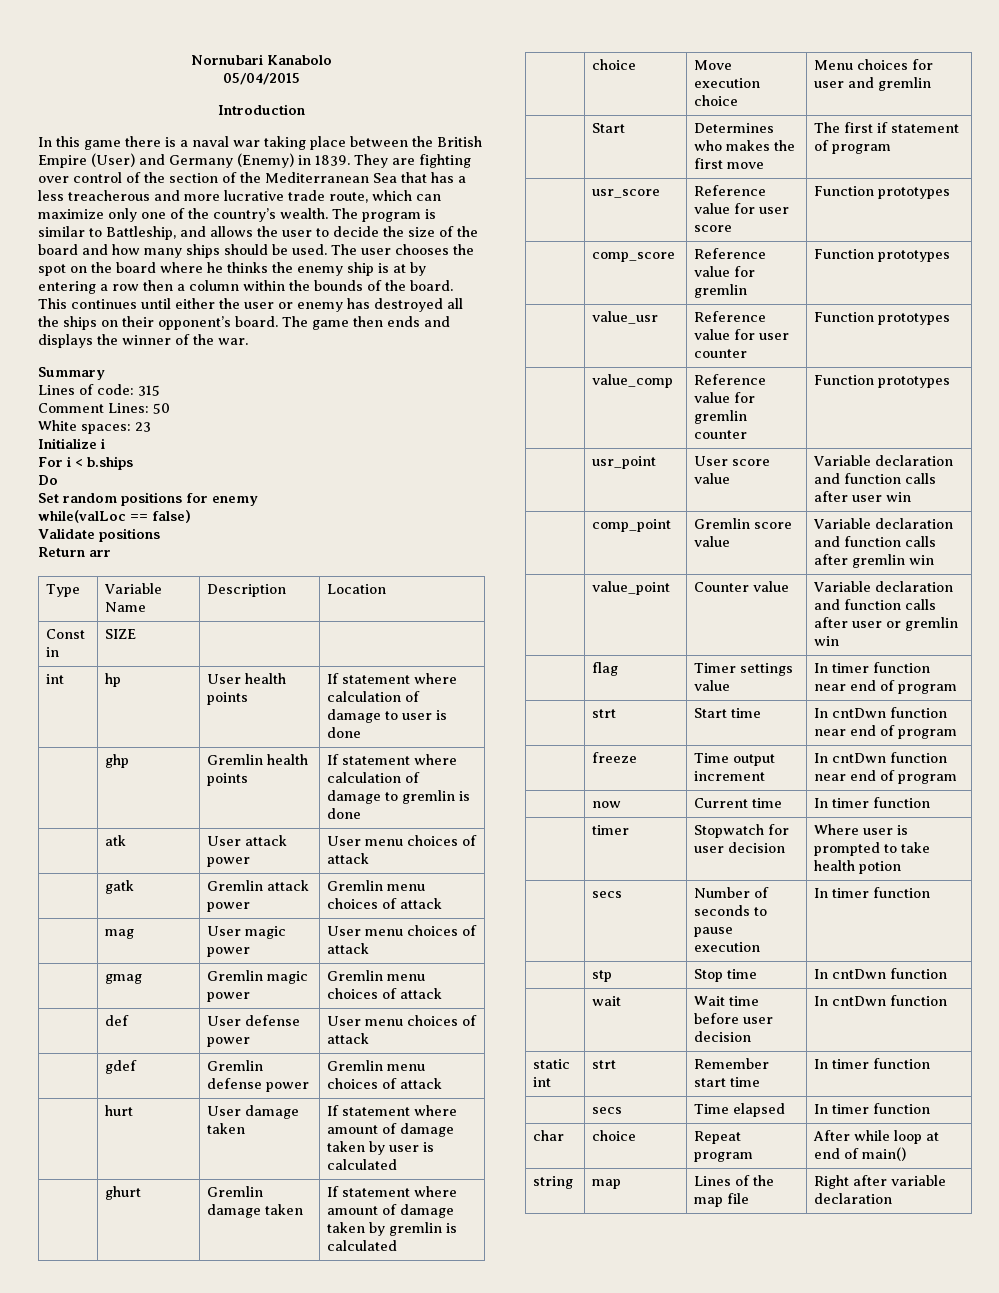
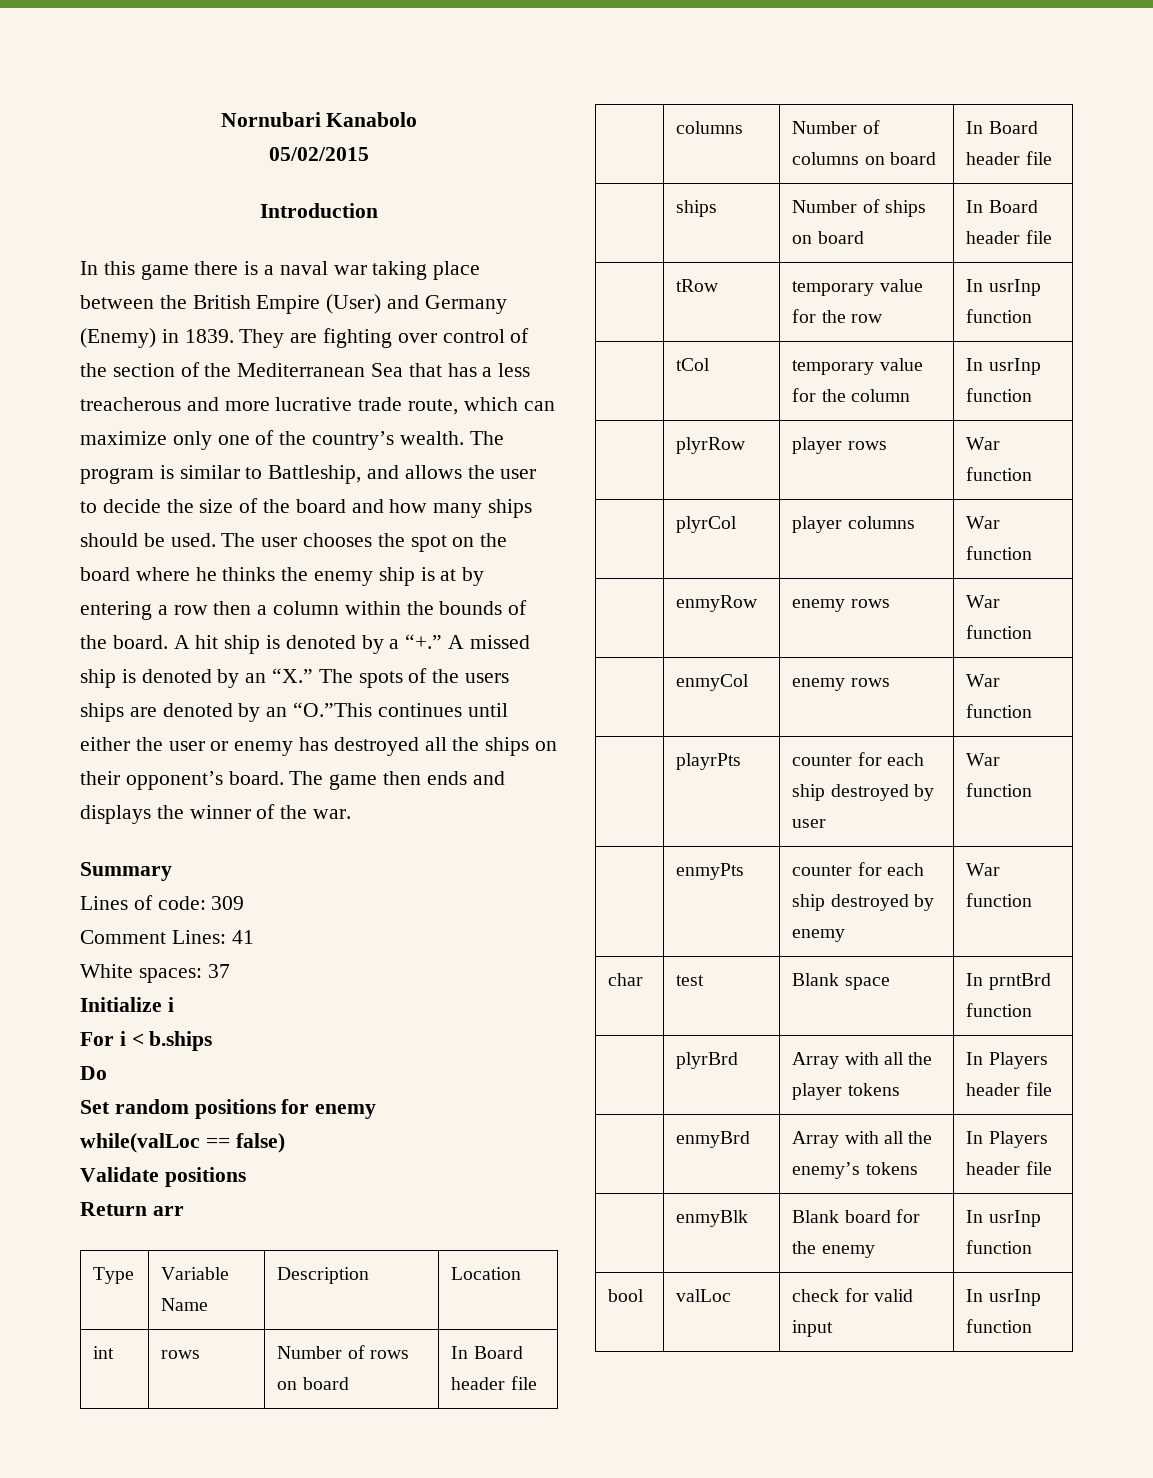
[223,73,300,85] 05/04/2015 -> [269,147,369,161] 05/02/2015
[38,298,67,309] This -> [173,634,530,654] [80,668,510,688] [80,702,373,722] A hit ship is denoted by a “+.” A missed ship is denoted by an “X.” The spots of the users ships are denoted by an “O.”This
[138,385,160,396] 315 -> [211,896,245,910] 309
[153,403,170,414] 50 -> [231,930,254,944] 41
[135,422,151,432] 23 -> [207,964,230,978] 37
[46,629,86,639] [46,647,60,657] [105,629,137,639] [46,674,65,684] [105,673,122,687] [207,673,287,684] [207,692,249,705] [327,673,458,684] [327,691,421,702] [327,709,448,723] [327,727,362,738] [105,754,130,768] [207,754,309,765] [207,773,249,786] [327,754,458,765] [327,772,421,783] [327,790,471,804] [327,808,362,819] [105,835,127,846] [207,835,288,846] [207,857,251,867] [327,835,478,846] [327,853,370,864] [105,880,135,894] [207,880,310,891] [207,902,251,912] [327,880,426,891] [327,898,443,909] [105,929,135,939] [207,926,287,939] [207,947,251,957] [327,925,478,936] [327,943,370,954] [105,974,143,984] [207,970,309,984] [207,992,251,1002] [327,970,426,981] [327,988,443,999] [105,1015,130,1026] [207,1015,301,1026] [207,1037,251,1047] [327,1015,478,1026] [327,1033,370,1044] [105,1060,138,1074] [207,1060,264,1071] [207,1078,310,1092] [327,1060,426,1071] [327,1078,443,1089] [105,1105,134,1116] [207,1105,300,1119] [207,1123,246,1134] [327,1105,458,1116] [327,1123,455,1137] [327,1141,435,1155] [327,1159,398,1170] [105,1186,142,1200] [207,1186,264,1197] [207,1204,304,1218] [327,1186,458,1197] [327,1204,455,1218] [327,1222,458,1236] [327,1240,398,1251] [592,59,637,70] [694,60,733,70] [694,78,761,88] [694,95,739,106] [814,59,934,70] [814,77,932,91] [592,123,626,133] [694,123,775,133] [694,140,796,151] [694,158,765,169] [814,122,960,133] [814,140,892,154] [592,189,661,198] [694,185,767,196] [694,203,790,214] [694,225,733,232] [814,186,951,199] [592,252,676,262] [694,248,767,259] [694,266,756,277] [694,284,748,298] [814,249,951,262] [592,311,659,324] [694,311,767,322] [694,329,790,340] [694,349,748,358] [814,312,951,325] [592,374,674,388] [694,374,767,385] [694,392,756,403] [694,410,748,424] [694,430,748,439] [814,375,951,388] [592,456,657,469] [694,456,771,466] [694,473,731,484] [813,455,954,466] [814,473,937,484] [814,491,912,502] [592,519,672,532] [694,518,793,529] [694,536,731,547] [813,518,954,529] [814,536,937,547] [814,554,935,568] [592,581,671,595] [694,581,790,592] [813,581,954,592] [814,599,937,610] [814,617,959,631] [814,636,840,646] [592,662,619,676] [694,663,794,676] [694,680,731,691] [814,662,931,673] [814,680,958,694] [592,709,617,718] [694,708,762,718] [814,707,948,718] [814,725,958,739] [592,752,638,763] [694,753,776,766] [694,771,766,781] [814,752,948,763] [814,770,958,784] [592,801,622,808] [694,798,783,808] [814,797,931,808] [592,825,630,835] [694,824,790,838] [694,842,786,853] [814,824,909,835] [814,842,931,856] [814,860,902,874] [592,891,623,898] [694,887,770,898] [694,905,768,916] [694,927,734,937] [694,942,761,952] [814,887,931,898] [592,970,613,982] [694,969,758,982] [814,968,948,979] [592,996,622,1006] [694,996,760,1006] [694,1013,774,1024] [694,1031,752,1042] [814,995,948,1006] [533,1059,571,1069] [533,1077,552,1087] [592,1060,617,1069] [694,1058,770,1069] [694,1077,761,1087] [814,1058,931,1069] [592,1107,623,1114] [694,1103,786,1117] [814,1103,931,1114] [533,1130,565,1141] [592,1130,637,1141] [694,1131,742,1144] [694,1152,754,1162] [813,1130,940,1144] [814,1147,907,1161] [533,1176,574,1189] [592,1179,622,1189] [694,1175,775,1186] [694,1193,750,1207] [814,1175,947,1189] [814,1193,893,1204] Const in | SIZE | | // int | hp | User health points | If statement where calculation of damage to user is done // | ghp | Gremlin health points | If statement where calculation of damage to gremlin is done // | atk | User attack power | User menu choices of attack // | gatk | Gremlin attack power | Gremlin menu choices of attack // | mag | User magic power | User menu choices of attack // | gmag | Gremlin magic power | Gremlin menu choices of attack // | def | User defense power | User menu choices of attack // | gdef | Gremlin defense power | Gremlin menu choices of attack // | hurt | User damage taken | If statement where amount of damage taken by user is calculated // | ghurt | Gremlin damage taken | If statement where amount of damage taken by gremlin is calculated // | choice | Move execution choice | Menu choices for user and gremlin // | Start | Determines who makes the first move | The first if statement of program // | usr_score | Reference value for user score | Function prototypes // | comp_score | Reference value for gremlin | Function prototypes // | value_usr | Reference value for user counter | Function prototypes // | value_comp | Reference value for gremlin counter | Function prototypes // | usr_point | User score value | Variable declaration and function calls after user win // | comp_point | Gremlin score value | Variable declaration and function calls after gremlin win // | value_point | Counter value | Variable declaration and function calls after user or gremlin win // | flag | Timer settings value | In timer function near end of program // | strt | Start time | In cntDwn function near end of program // | freeze | Time output increment | In cntDwn function near end of program // | now | Current time | In timer function // | timer | Stopwatch for user decision | Where user is prompted to take health potion // | secs | Number of seconds to pause execution | In timer function // | stp | Stop time | In cntDwn function // | wait | Wait time before user decision | In cntDwn function // static int | strt | Remember start time | In timer function // | secs | Time elapsed | In timer function // char | choice | Repeat program | After while loop at end of main() // string | map | Lines of the map file | Right after variable declaration -> [93,1346,115,1359] [161,1350,201,1359] [277,1345,409,1359] [277,1377,349,1390] [451,1346,523,1359] [451,1376,537,1390] [676,121,744,134] [792,120,880,134] [792,152,936,165] [966,121,1038,134] [966,151,1052,165] [676,200,718,217] [792,199,926,217] [792,231,864,244] [966,200,1038,213] [966,230,1052,244] [676,279,719,292] [792,279,923,296] [792,309,882,323] [966,279,1041,296] [966,309,1033,323] [676,358,711,371] [792,358,923,375] [792,388,910,402] [966,358,1041,375] [966,388,1033,402] [676,437,746,454] [792,437,887,454] [966,437,1001,450] [966,467,1033,481] [676,516,738,533] [792,516,915,533] [966,516,1001,529] [966,546,1033,560] [676,595,758,612] [792,599,890,612] [966,595,1001,608] [966,625,1033,639] [676,674,750,691] [792,678,890,691] [966,674,1001,687] [966,704,1033,718] [676,753,742,770] [792,752,924,766] [792,784,934,801] [792,819,827,828] [966,753,1001,766] [966,783,1033,797] [676,863,745,880] [792,862,924,876] [792,894,934,911] [792,929,846,942] [966,863,1001,876] [966,893,1033,907] [608,973,644,986] [676,975,705,986] [792,973,890,990] [966,973,1051,990] [966,1003,1033,1017] [676,1052,739,1069] [792,1052,933,1069] [792,1083,900,1100] [966,1052,1048,1069] [966,1082,1052,1096] [676,1131,751,1148] [792,1131,933,1148] [792,1162,918,1179] [966,1131,1048,1148] [966,1161,1052,1175] [676,1210,749,1227] [792,1209,920,1223] [792,1241,875,1258] [966,1210,1041,1227] [966,1240,1033,1254] [608,1289,645,1302] [676,1289,732,1302] [792,1288,913,1302] [792,1320,834,1337] [966,1289,1041,1306] [966,1319,1033,1333] int | rows | Number of rows on board | In Board header file // | columns | Number of columns on board | In Board header file // | ships | Number of ships on board | In Board header file // | tRow | temporary value for the row | In usrInp function // | tCol | temporary value for the column | In usrInp function // | plyrRow | player rows | War function // | plyrCol | player columns | War function // | enmyRow | enemy rows | War function // | enmyCol | enemy rows | War function // | playrPts | counter for each ship destroyed by user | War function // | enmyPts | counter for each ship destroyed by enemy | War function // char | test | Blank space | In prntBrd function // | plyrBrd | Array with all the player tokens | In Players header file // | enmyBrd | Array with all the enemy’s tokens | In Players header file // | enmyBlk | Blank board for the enemy | In usrInp function // bool | valLoc | check for valid input | In usrInp function

